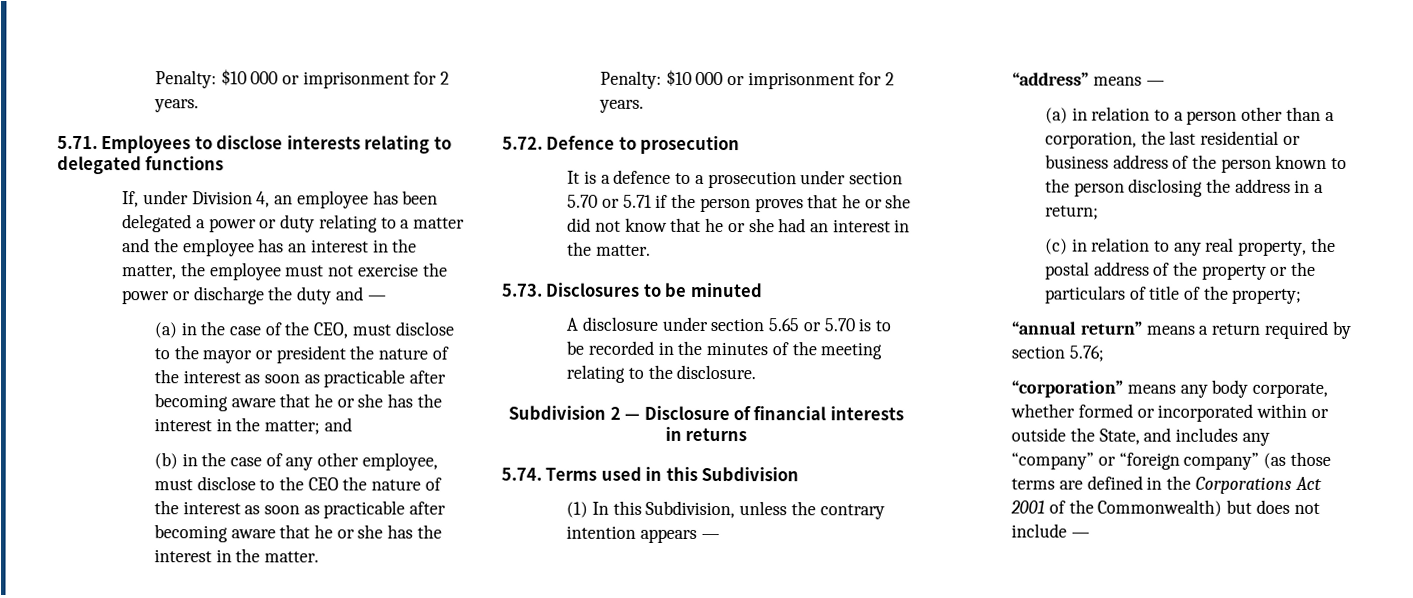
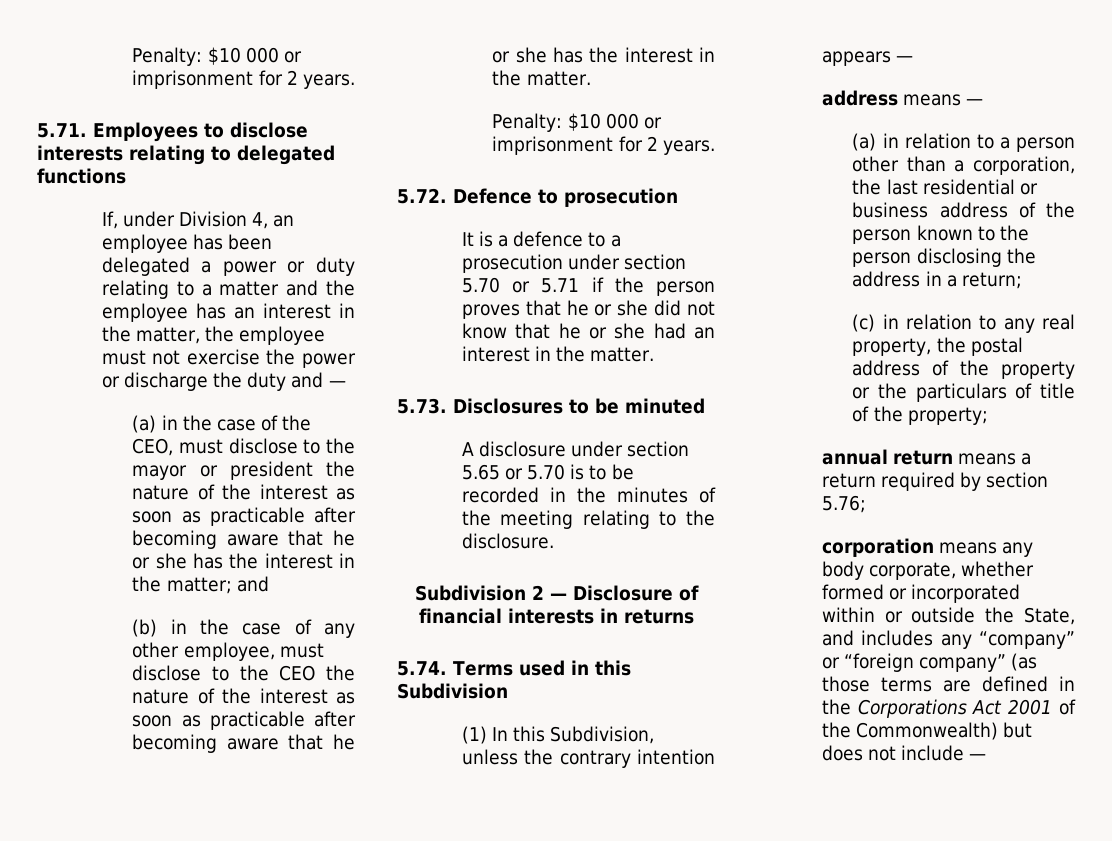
[1012,72,1090,86] “address” -> [821,90,898,106] address
[1011,321,1142,335] “annual return” -> [821,449,953,465] annual return
[1011,380,1124,398] “corporation” -> [821,538,934,557] corporation

